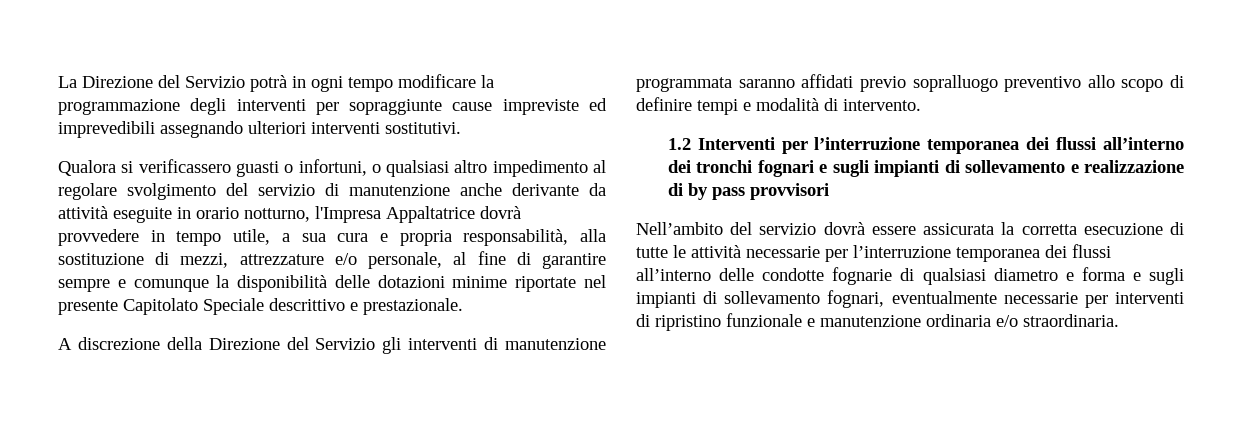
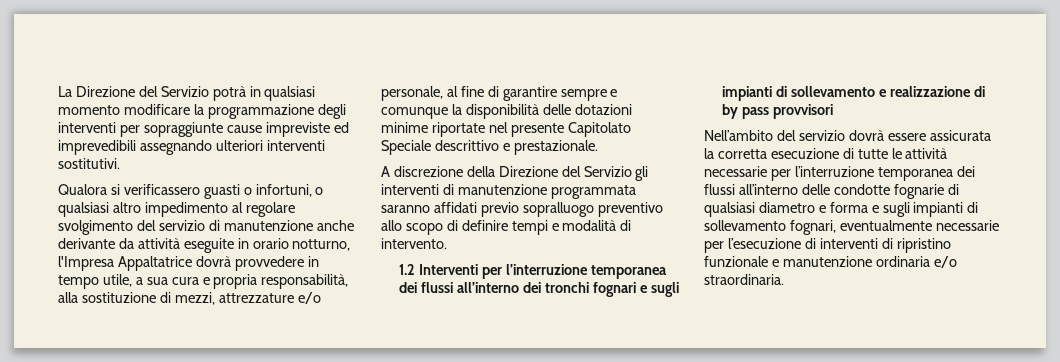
[311,76,393,92] ogni tempo -> [264,86,316,101] [58,105,120,115] qualsiasi momento
(1108, 301) none -> [727,238,816,249] l’esecuzione di

